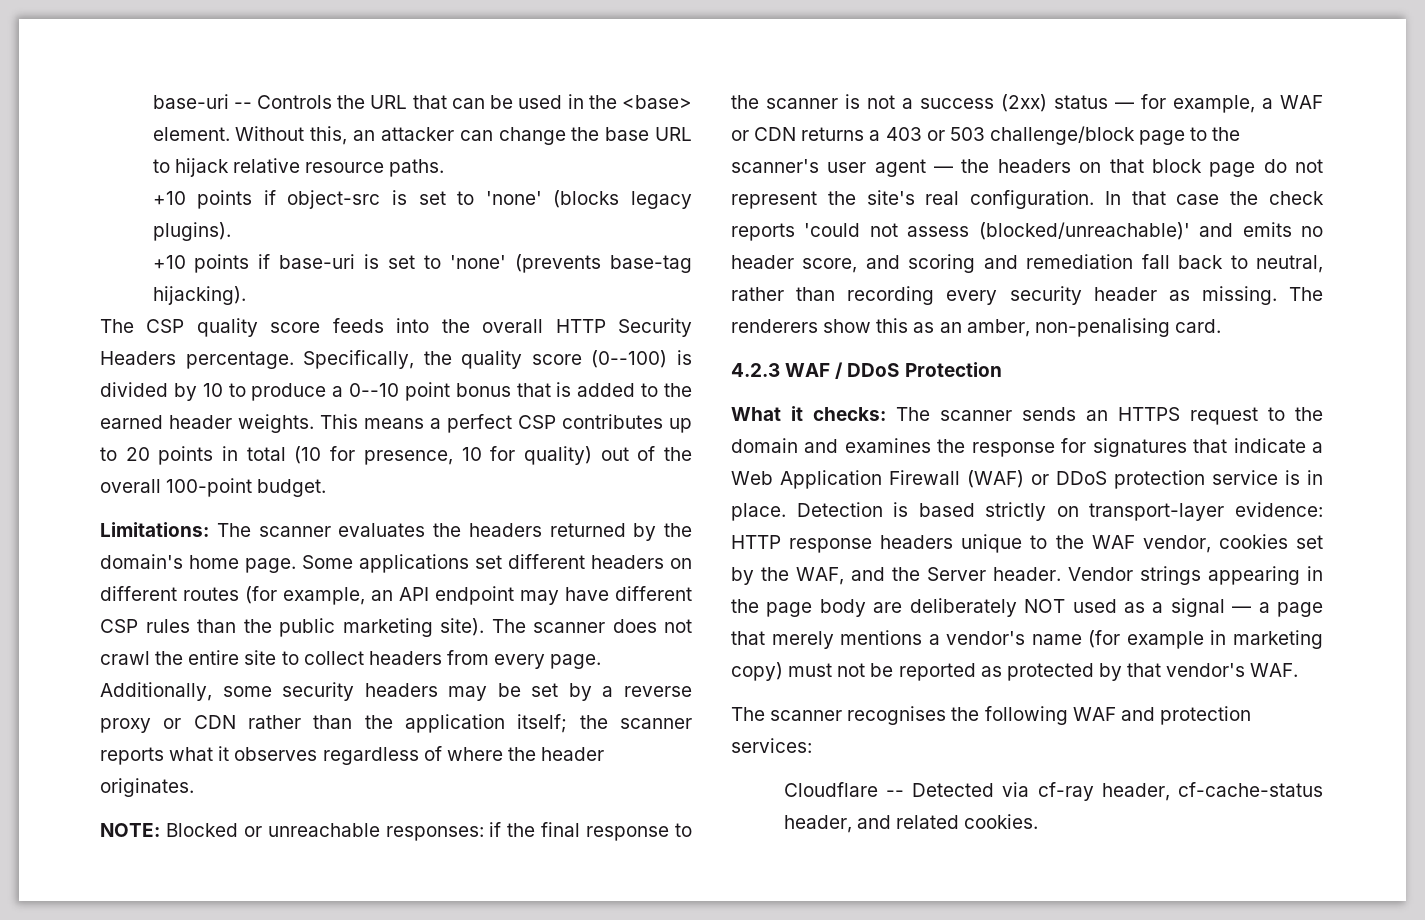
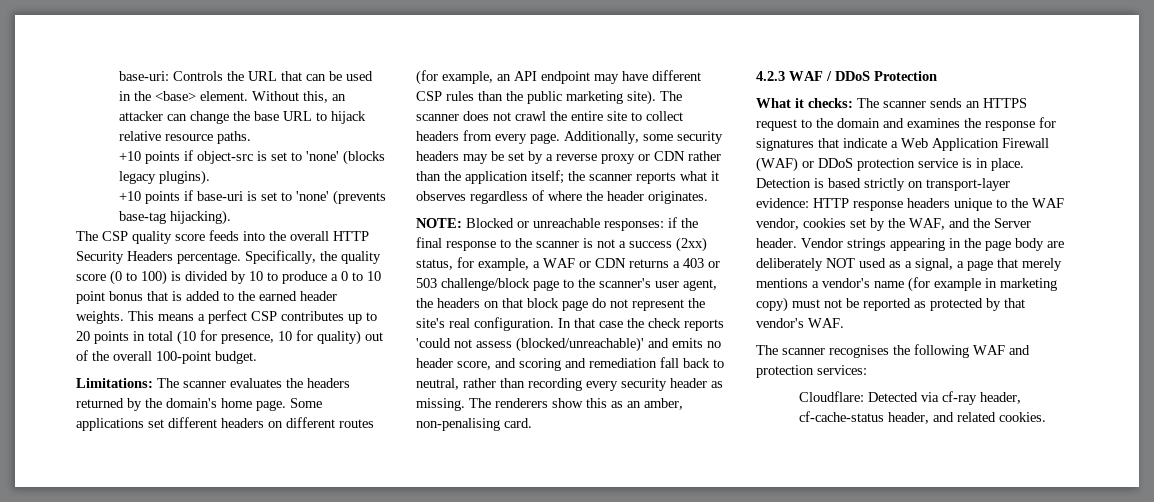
[152,94,252,109] base-uri -- -> [118,71,169,81] base-uri:
[591,350,668,368] (0--100) -> [110,270,167,285] (0 to 100)
[349,383,400,397] 0--10 -> [341,271,381,281] 0 to 10
[1054,95,1134,109] status — -> [416,259,453,270] status,
[874,159,954,177] agent — -> [683,279,717,291] agent,
[1170,598,1252,617] signal — -> [915,258,953,271] signal,
[783,782,904,797] Cloudflare -- -> [798,391,864,402] Cloudflare:

